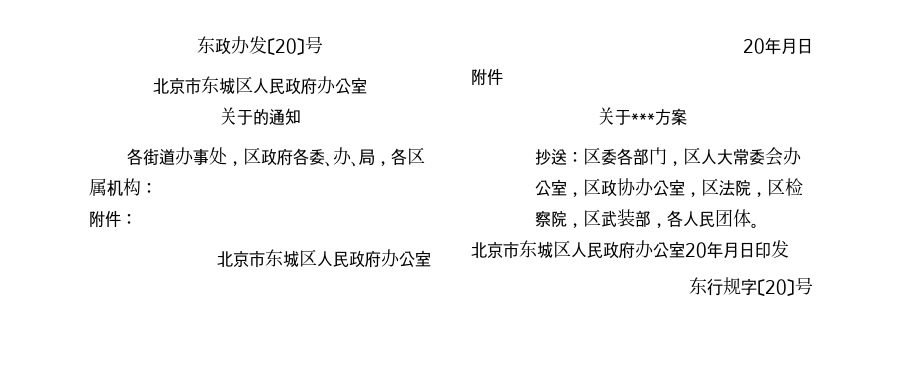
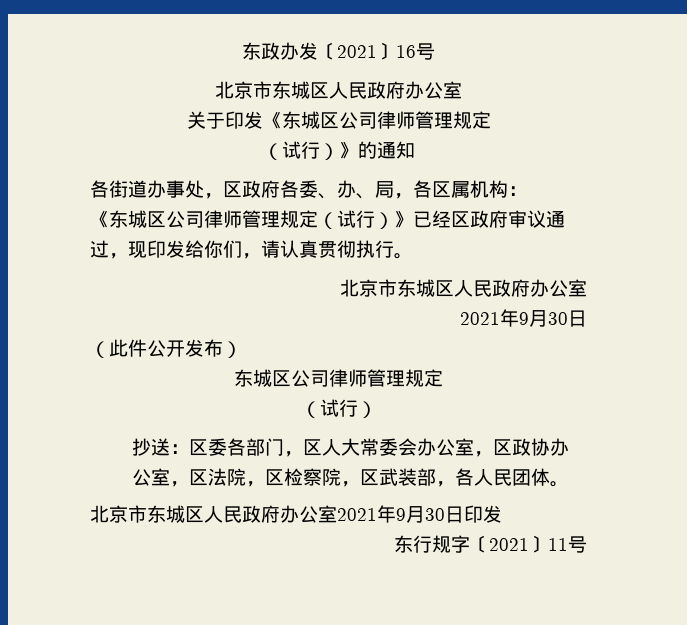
[275,38,305,56] 20〕 -> [337,42,416,60] 2021〕16
(253, 117) none -> [224,111,491,129] [262,141,358,160] 印发《东城区公司律师管理规定 // （试行）》
[89,210,137,228] [217,249,431,268] [743,37,797,55] 附件： // 北京市东城区人民政府办公室 // 20年月 -> [90,210,565,229] [90,240,413,259] [340,279,587,297] [460,309,568,327] 《东城区公司律师管理规定（试行）》已经区政府审议通过，现印发给你们，请认真贯彻执行。 // 北京市东城区人民政府办公室 // 2021年9月30
[471,68,503,86] [597,107,687,126] 附件 // 关于***方案 -> [90,339,242,358] [234,369,443,387] [300,399,377,418] （此件公开发布） // 东城区公司律师管理规定 // （试行）
[685,241,739,259] 20年月 -> [337,505,445,523] 2021年9月30
[765,279,795,297] 20〕 -> [489,535,568,553] 2021〕11

